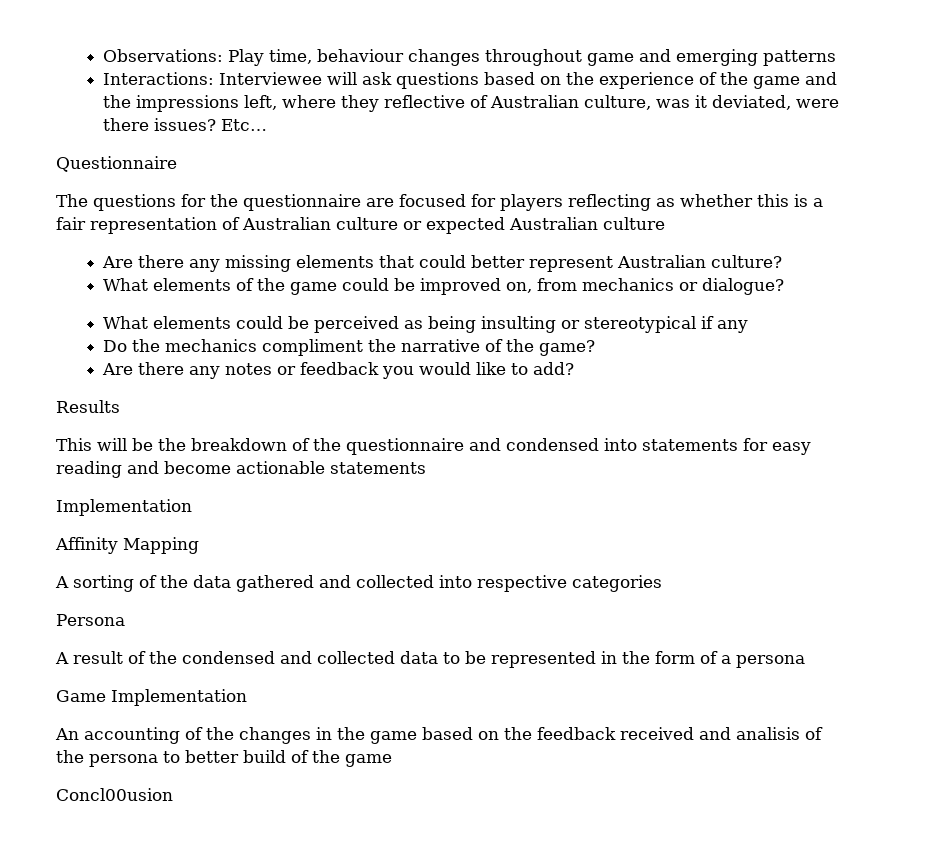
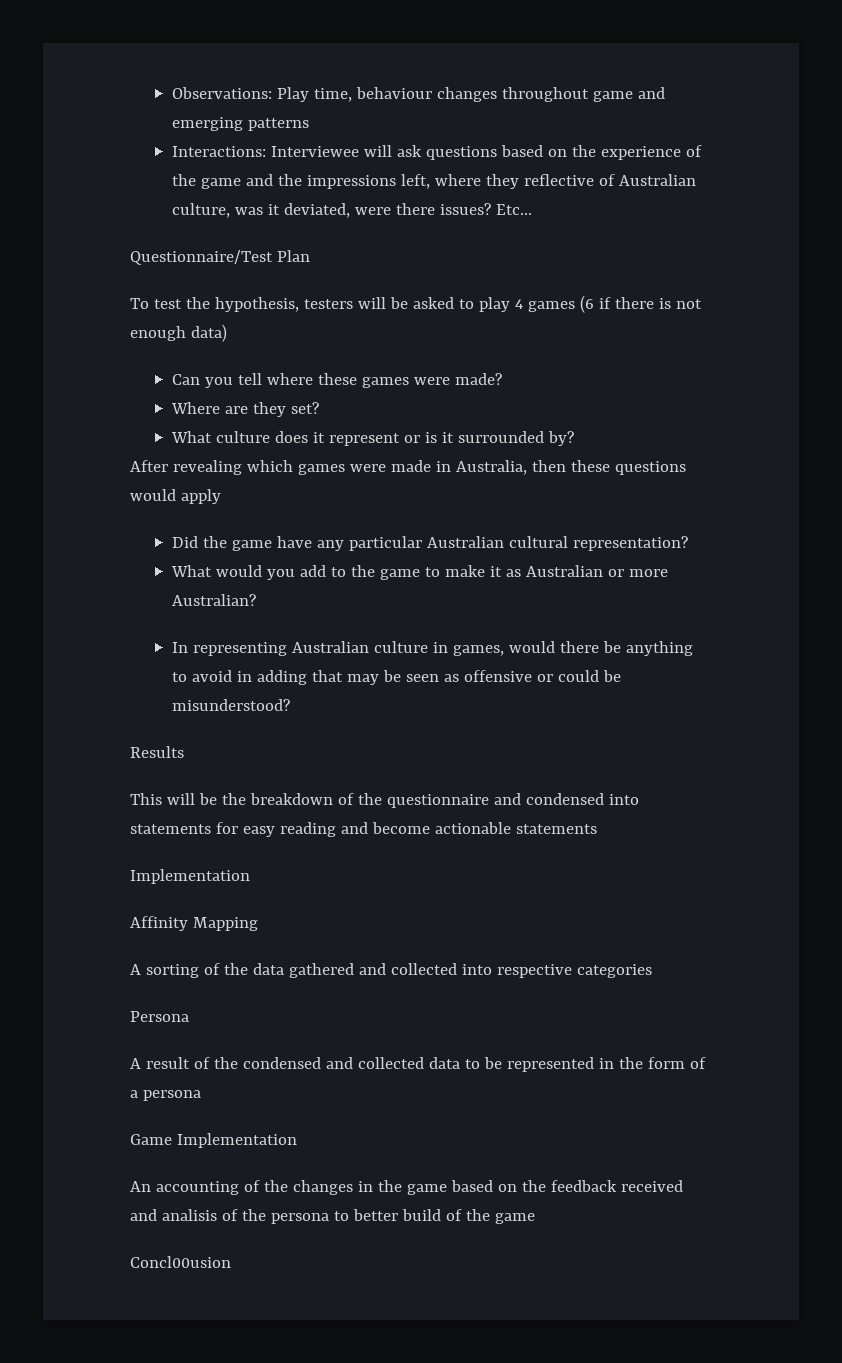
[56,156,177,172] [56,194,823,211] [56,217,665,234] [102,255,783,272] [103,278,785,295] [103,316,749,333] [103,339,596,356] [102,362,575,379] Questionnaire // The questions for the questionnaire are focused for players reflecting as whether this is a fair representation of Australian culture or expected Australian culture // Are there any missing elements that could better represent Australian culture? // What elements of the game could be improved on, from mechanics or dialogue? // What elements could be perceived as being insulting or stereotypical if any // Do the mechanics compliment the narrative of the game? // Are there any notes or feedback you would like to add? -> [130,250,310,265] [130,295,702,313] [130,324,227,342] [171,373,502,388] [170,402,319,417] [170,431,574,446] [130,460,686,475] [130,489,221,504] [171,536,688,551] [170,565,668,580] [171,594,256,606] [171,641,693,656] [171,670,621,685] [171,699,290,711] Questionnaire/Test Plan // To test the hypothesis, testers will be asked to play 4 games (6 if there is not enough data) // Can you tell where these games were made? // Where are they set? // What culture does it represent or is it surrounded by? // After revealing which games were made in Australia, then these questions would apply // Did the game have any particular Australian cultural representation? // What would you add to the game to make it as Australian or more Australian? // In representing Australian culture in games, would there be anything to avoid in adding that may be seen as offensive or could be misunderstood?

